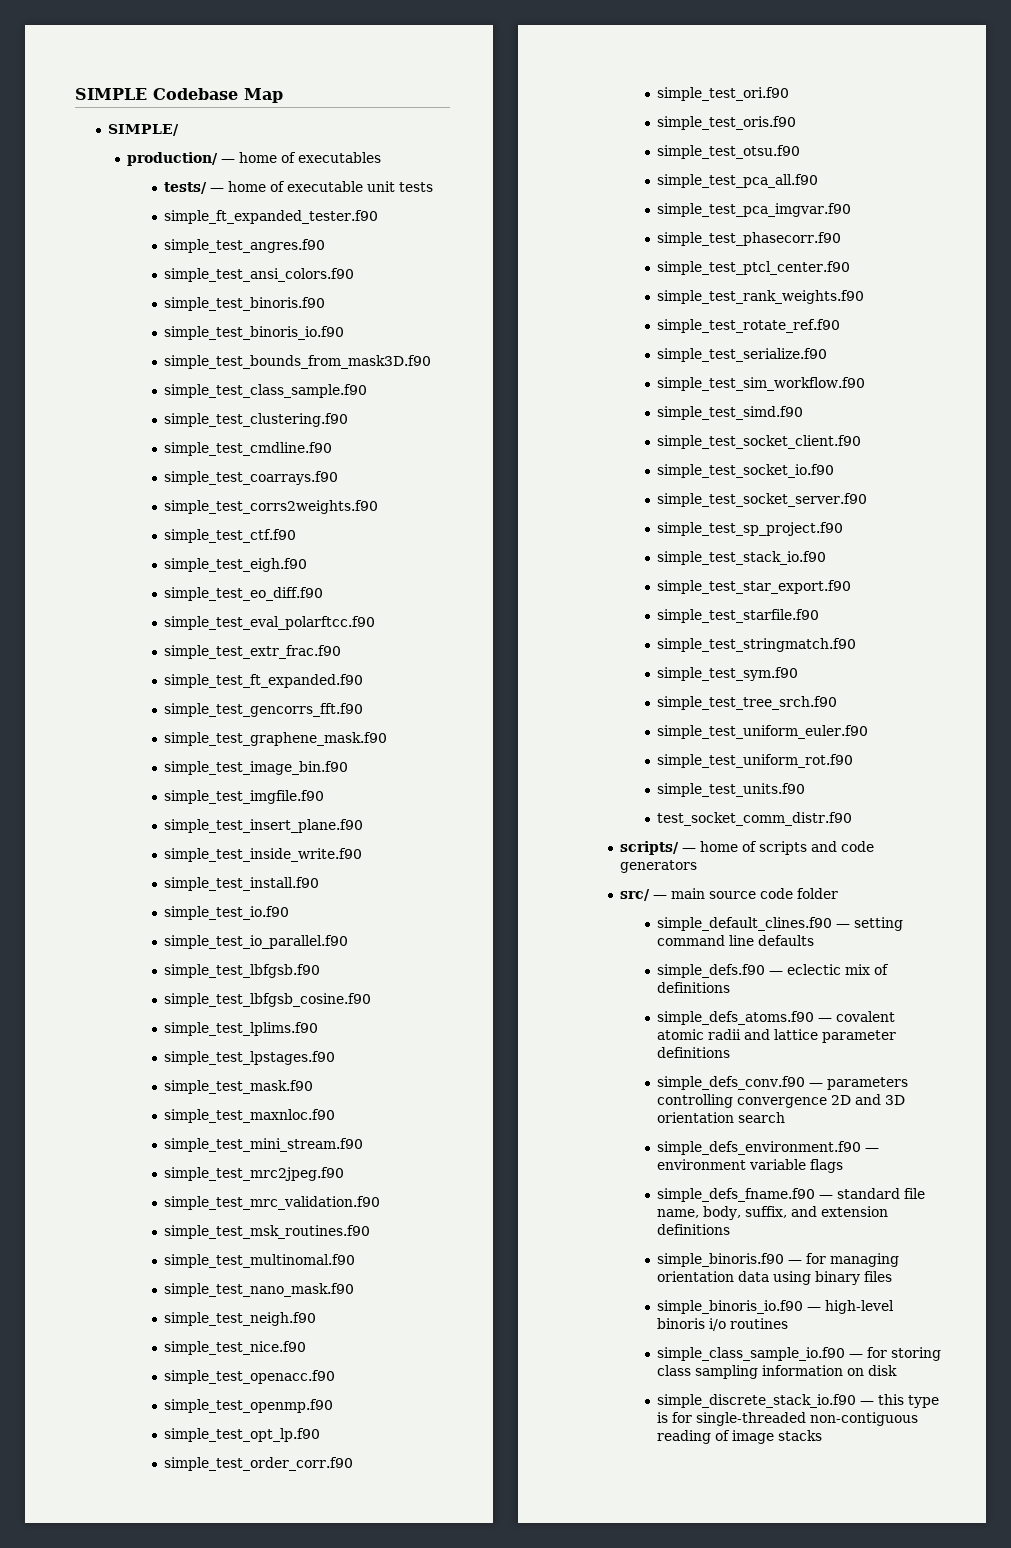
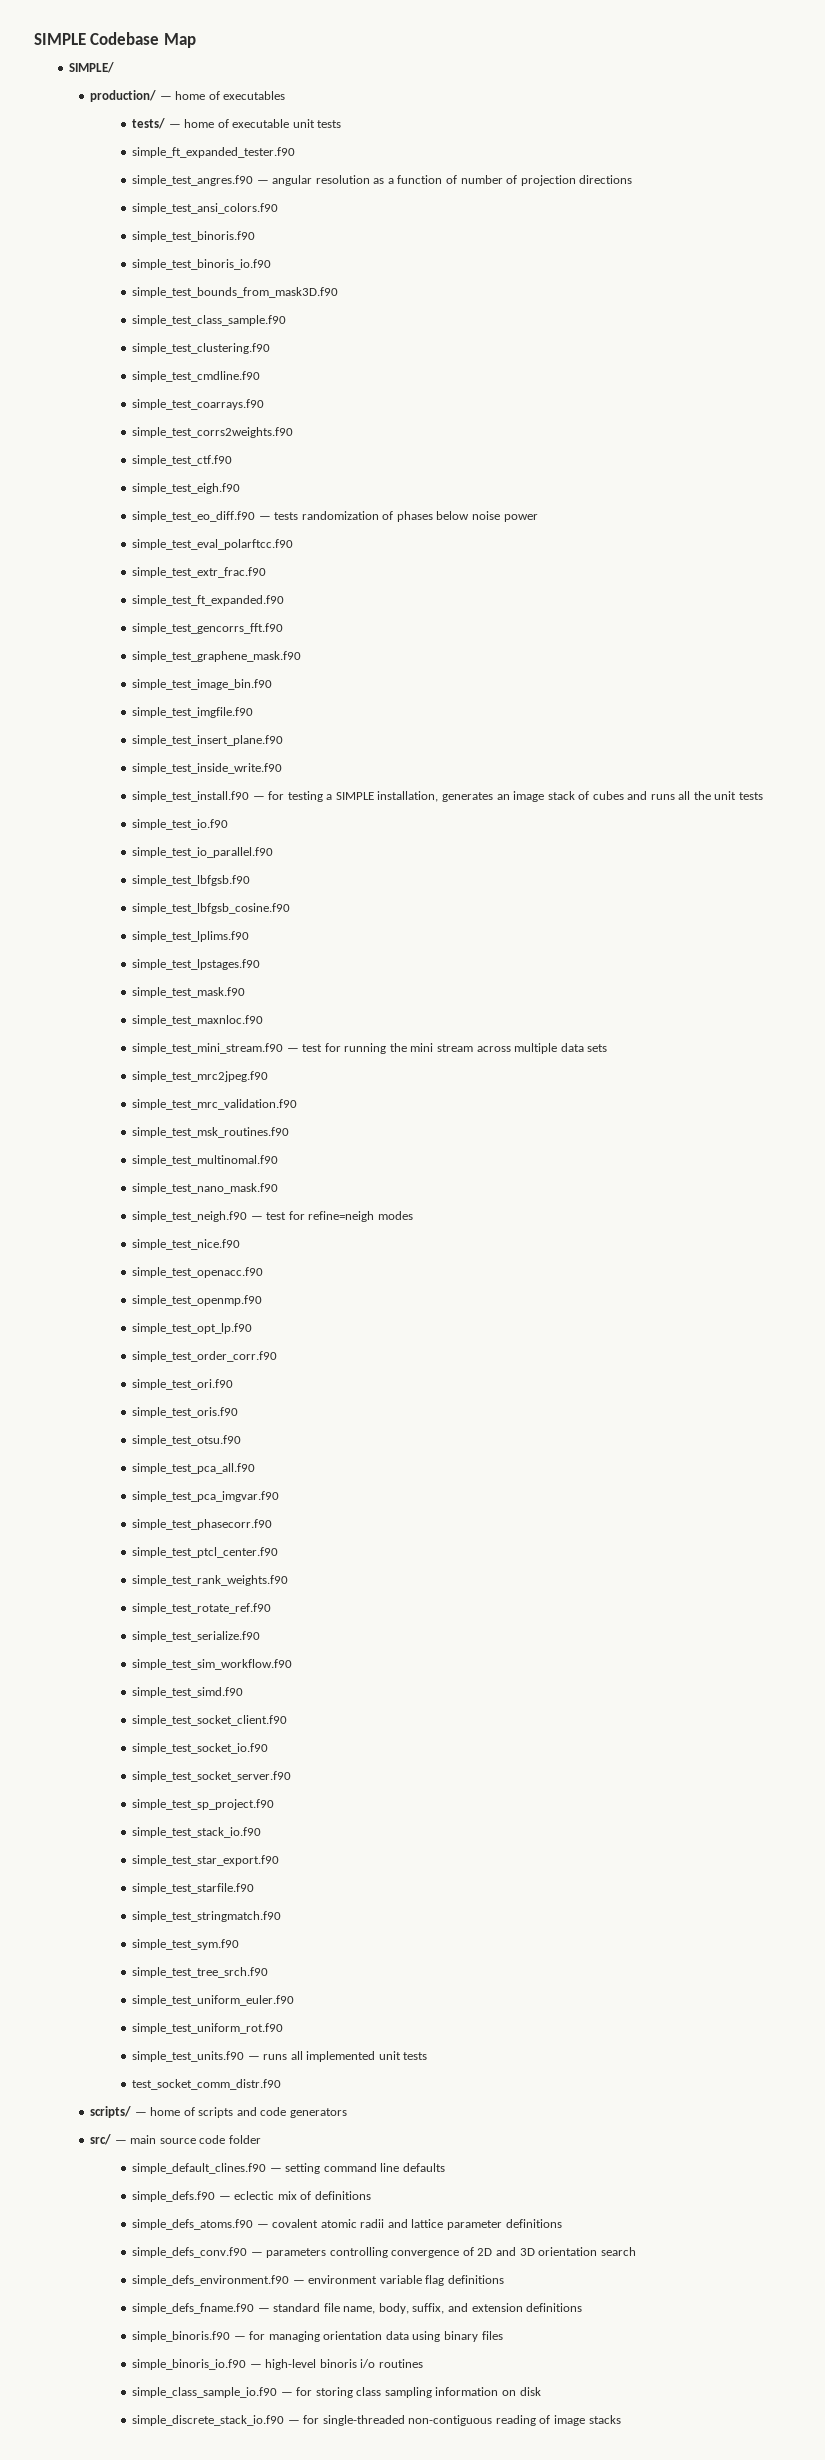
(325, 246) none -> [256,175,633,186] — angular resolution as a function of number of projection directions
(323, 594) none -> [258,511,538,522] — tests randomization of phases below noise power
(319, 884) none -> [252,791,763,802] — for testing a SIMPLE installation, generates an image stack of cubes and runs all the unit tests
(363, 1145) none -> [286,1043,608,1054] — test for running the mini stream across multiple data sets
(316, 1319) none -> [250,1211,413,1222] — test for refine=neigh modes
(805, 790) none -> [247,2051,428,2062] — runs all implemented unit tests
(827, 1102) none -> [462,2247,474,2256] of
[809,1159,843,1173] flags -> [425,2275,504,2286] flag definitions
[877,1394,939,1408] [656,1412,668,1423] this type is -> (300, 2422) none

